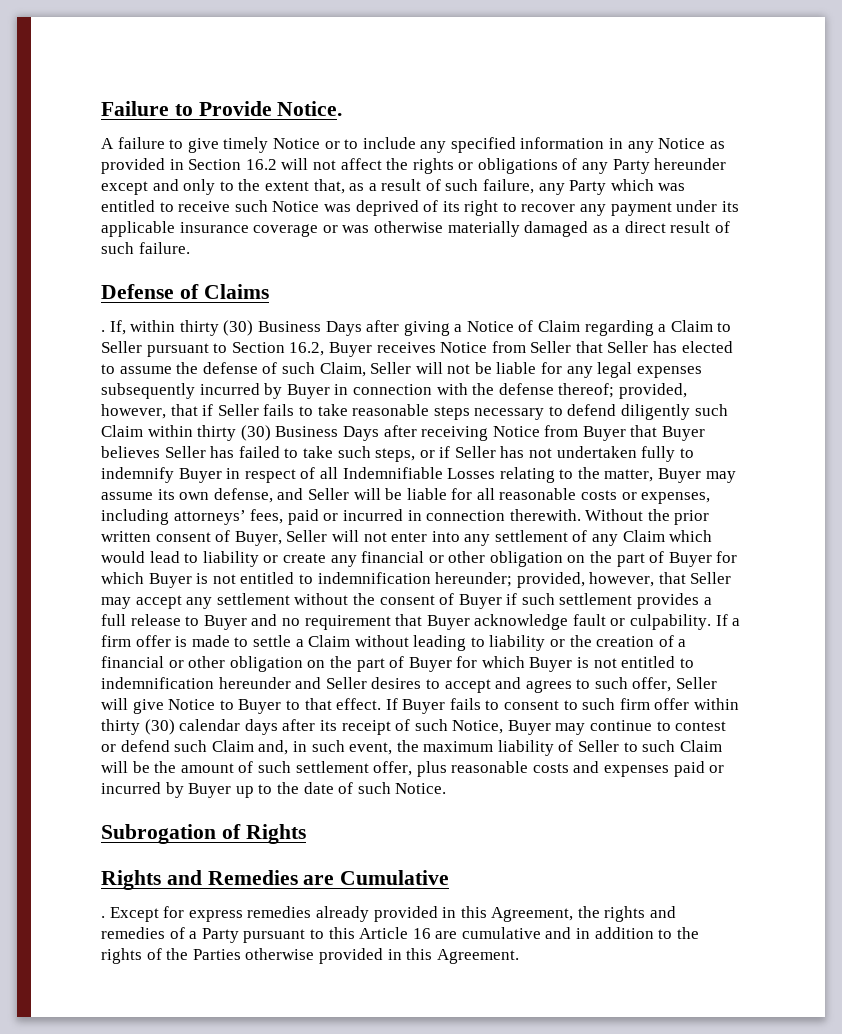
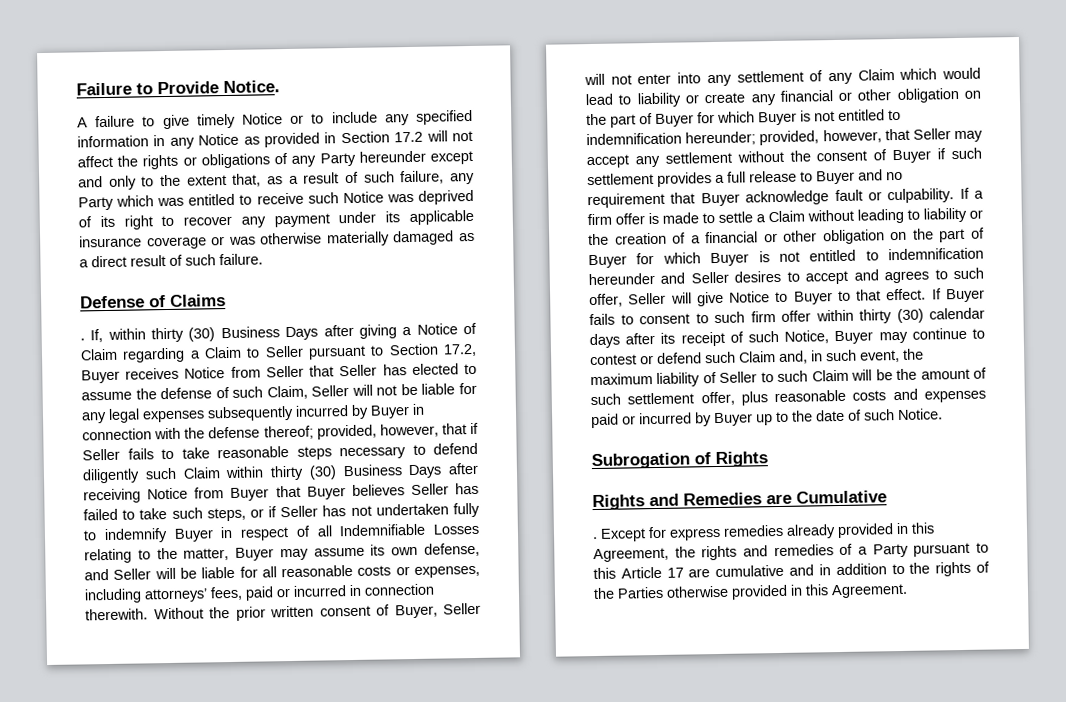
[245,159,277,170] 16.2 -> [394,131,424,143] 17.2
[289,342,325,356] 16.2, -> [442,343,477,357] 17.2,
[412,928,431,939] 16 -> [666,567,684,578] 17

